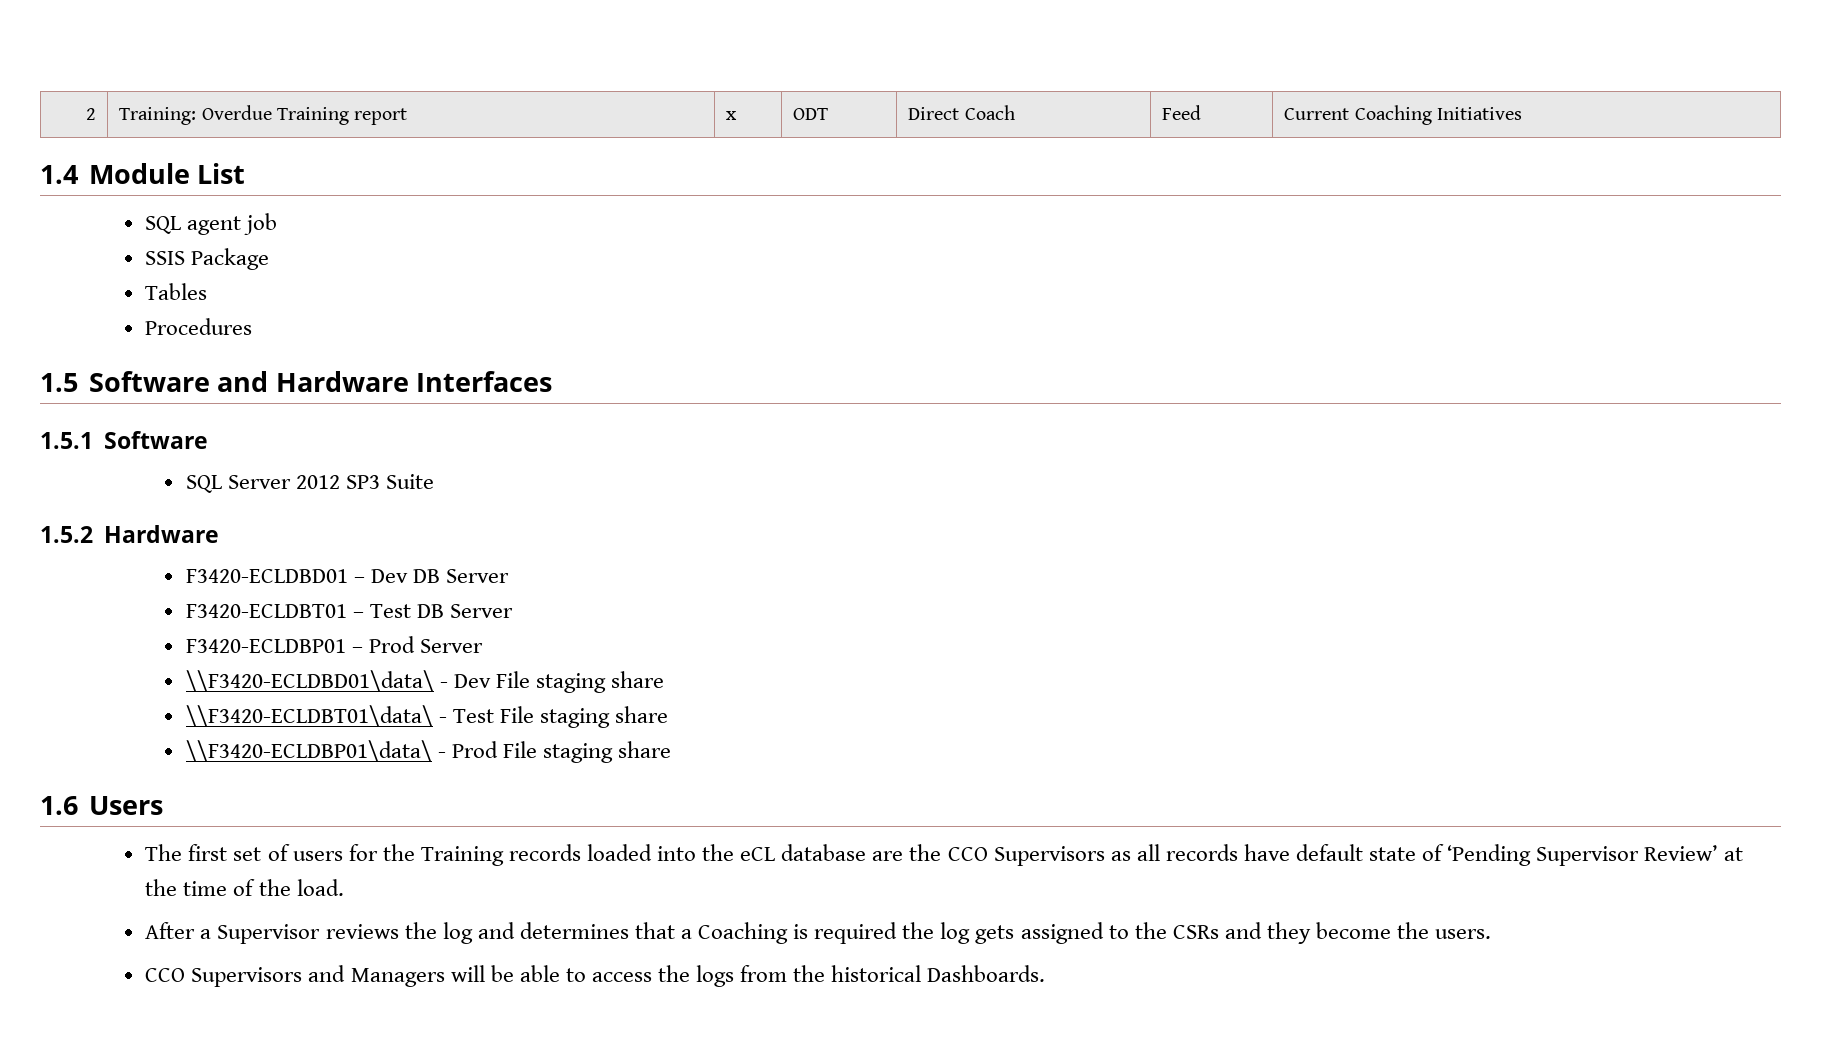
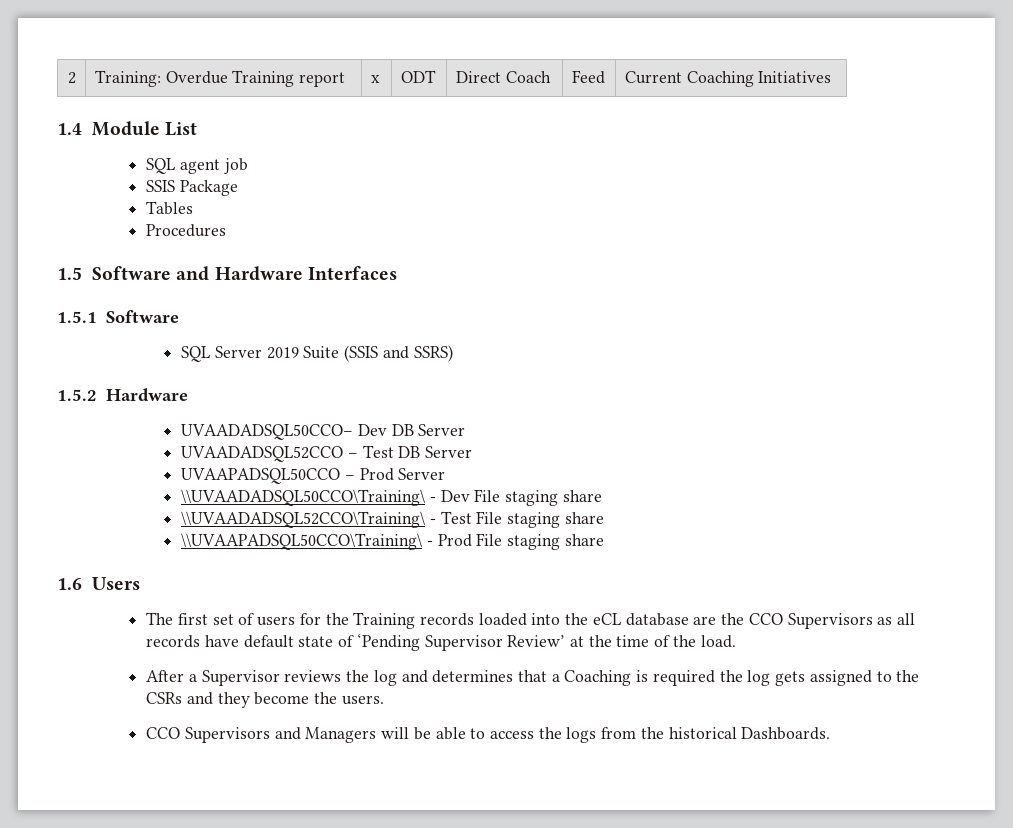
[295,475,380,489] 2012 SP3 -> [266,347,299,359] 2019
(434, 481) none -> [344,345,453,362] (SSIS and SSRS)
[185,569,365,583] F3420-ECLDBD01 – -> [181,424,354,440] UVAADADSQL50CCO–
[185,604,347,618] F3420-ECLDBT01 -> [181,446,344,462] UVAADADSQL52CCO
[185,639,346,653] F3420-ECLDBP01 -> [181,468,341,484] UVAAPADSQL50CCO
[185,670,434,692] \\F3420-ECLDBD01\data\ -> [181,489,426,506] \\UVAADADSQL50CCO\Training\
[185,705,433,727] \\F3420-ECLDBT01\data\ -> [181,511,426,528] \\UVAADADSQL52CCO\Training\
[185,740,432,762] \\F3420-ECLDBP01\data\ -> [181,533,423,550] \\UVAAPADSQL50CCO\Training\

